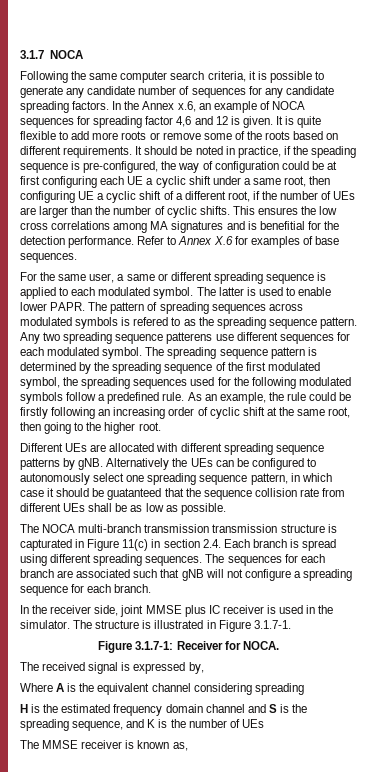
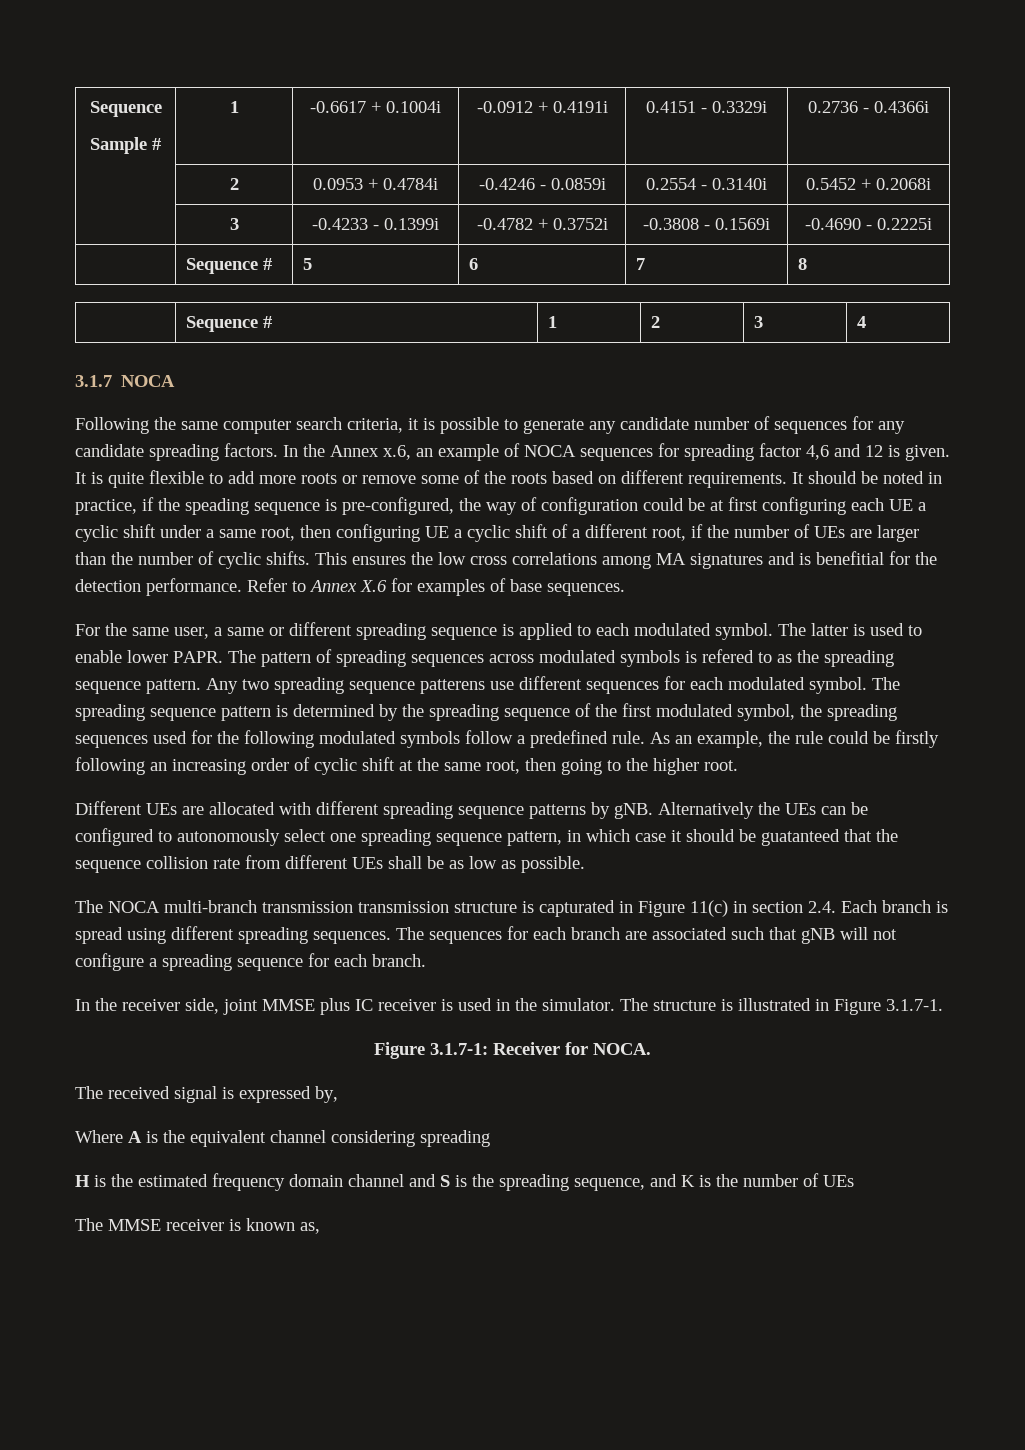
(20, 54) none -> [89,101,162,117] [90,137,161,154] [229,101,239,113] [310,101,441,113] [476,101,608,113] [646,101,767,113] [808,101,929,113] [229,178,239,190] [313,178,438,190] [478,178,606,190] [646,178,767,190] [806,178,931,190] [229,218,239,230] [312,218,439,230] [476,218,608,230] [643,218,770,230] [805,218,932,230] [185,258,272,274] [302,258,312,270] [468,258,478,270] [635,258,645,270] [797,258,807,270] [185,316,272,332] [547,316,557,328] [650,316,660,328] [753,316,763,328] [856,316,866,328] Sequence // Sample # | 1 | -0.6617 + 0.1004i | -0.0912 + 0.4191i | 0.4151 - 0.3329i | 0.2736 - 0.4366i // | 2 | 0.0953 + 0.4784i | -0.4246 - 0.0859i | 0.2554 - 0.3140i | 0.5452 + 0.2068i // | 3 | -0.4233 - 0.1399i | -0.4782 + 0.3752i | -0.3808 - 0.1569i | -0.4690 - 0.2225i // | Sequence # | 5 | 6 | 7 | 8 // | Sequence # | 1 | 2 | 3 | 4 //

